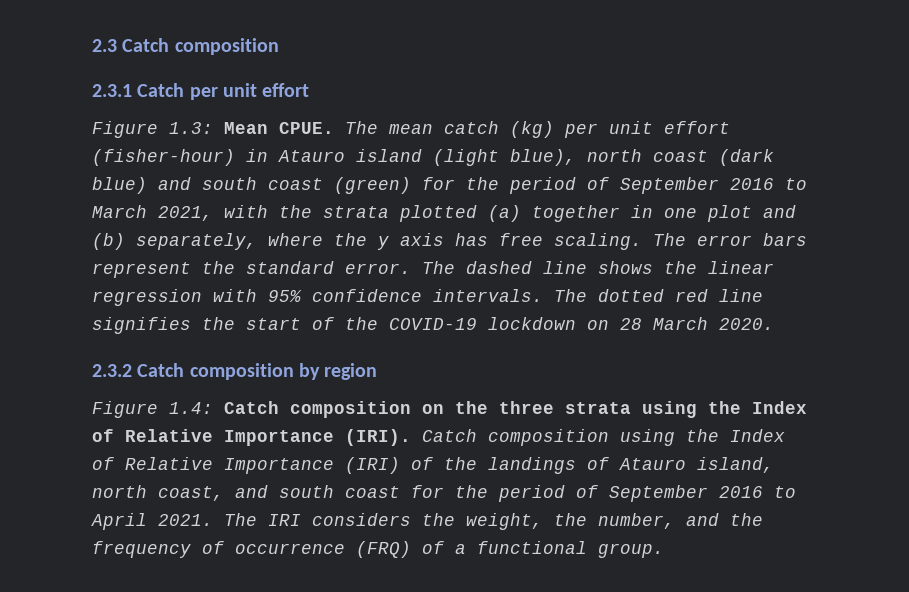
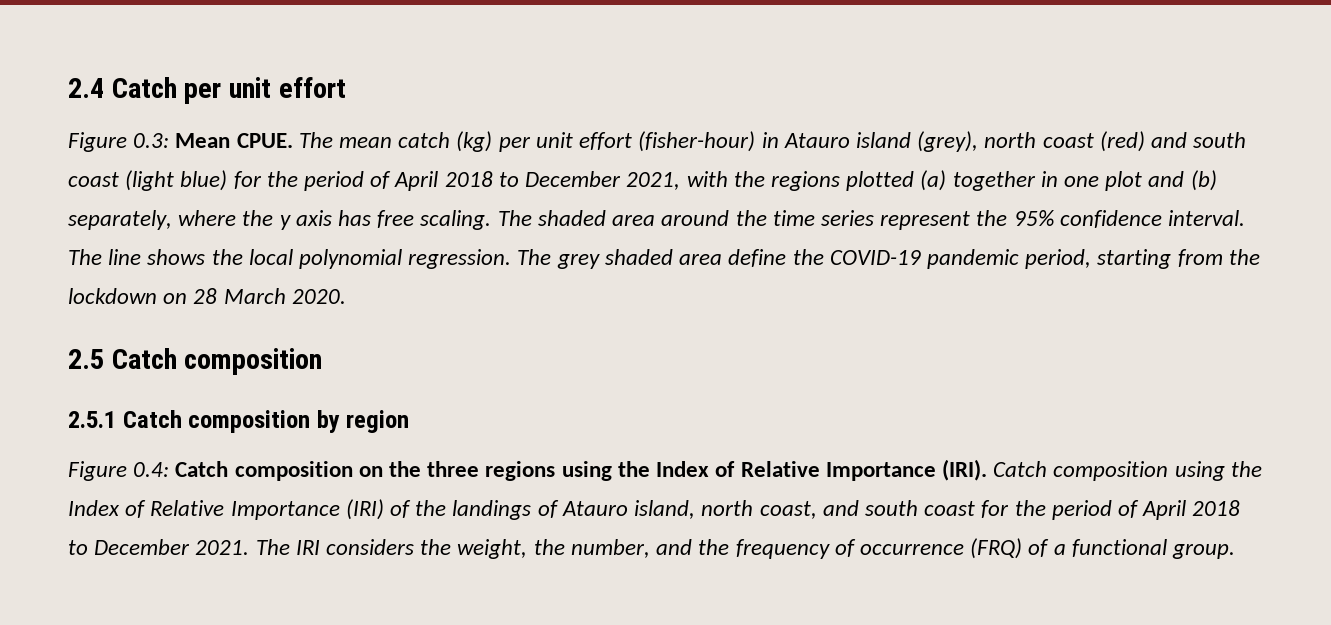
[92,38,279,55] [92,84,132,97] 2.3 Catch composition // 2.3.1 -> [68,78,104,98] 2.4
[169,122,213,134] 1.3: -> [133,133,170,148] 0.3:
[433,149,774,166] [92,177,807,194] [92,205,147,218] (light blue), north coast (dark blue) and south coast (green) for the period of September 2016 to March -> [917,131,1247,152] [68,170,622,191] (grey), north coast (red) and south coast (light blue) for the period of April 2018 to December
[323,206,389,218] strata -> [770,171,840,191] regions
[697,233,807,246] [92,261,774,278] [92,289,763,306] [92,317,477,334] error bars represent the standard error. The dashed line shows the linear regression with 95% confidence intervals. The dotted red line signifies the start of the COVID-19 -> [537,210,1245,230] [68,249,1260,269] shaded area around the time series represent the 95% confidence interval. The line shows the local polynomial regression. The grey shaded area define the COVID-19 pandemic period, starting from the
[92,364,132,377] 2.3.2 -> [68,348,323,375] [68,411,116,428] 2.5 Catch composition // 2.5.1
[169,402,213,414] 1.4: -> [133,462,170,477] 0.4:
[565,402,631,414] strata -> [485,461,556,481] regions
[609,485,796,502] [91,513,147,530] September 2016 to April -> [1142,500,1241,520] [68,539,191,555] April 2018 to December

